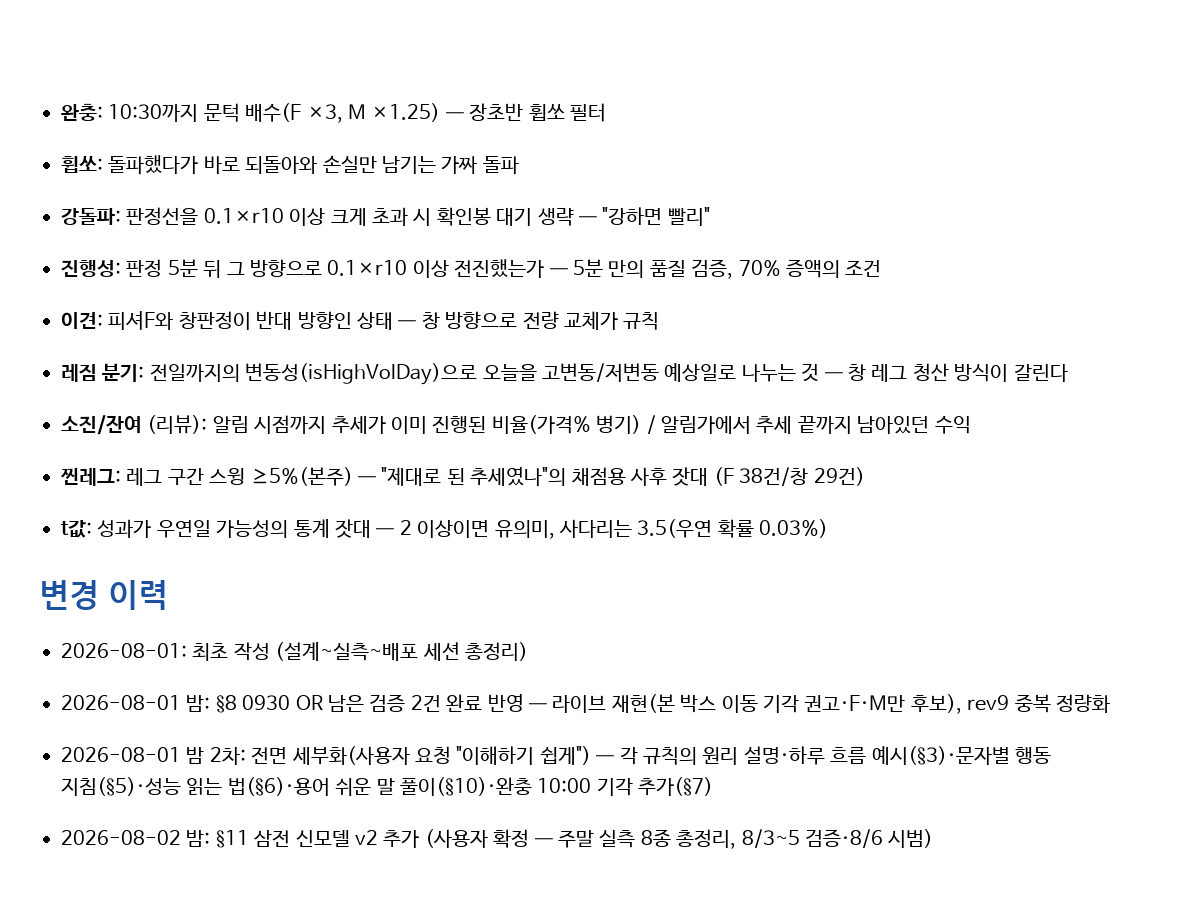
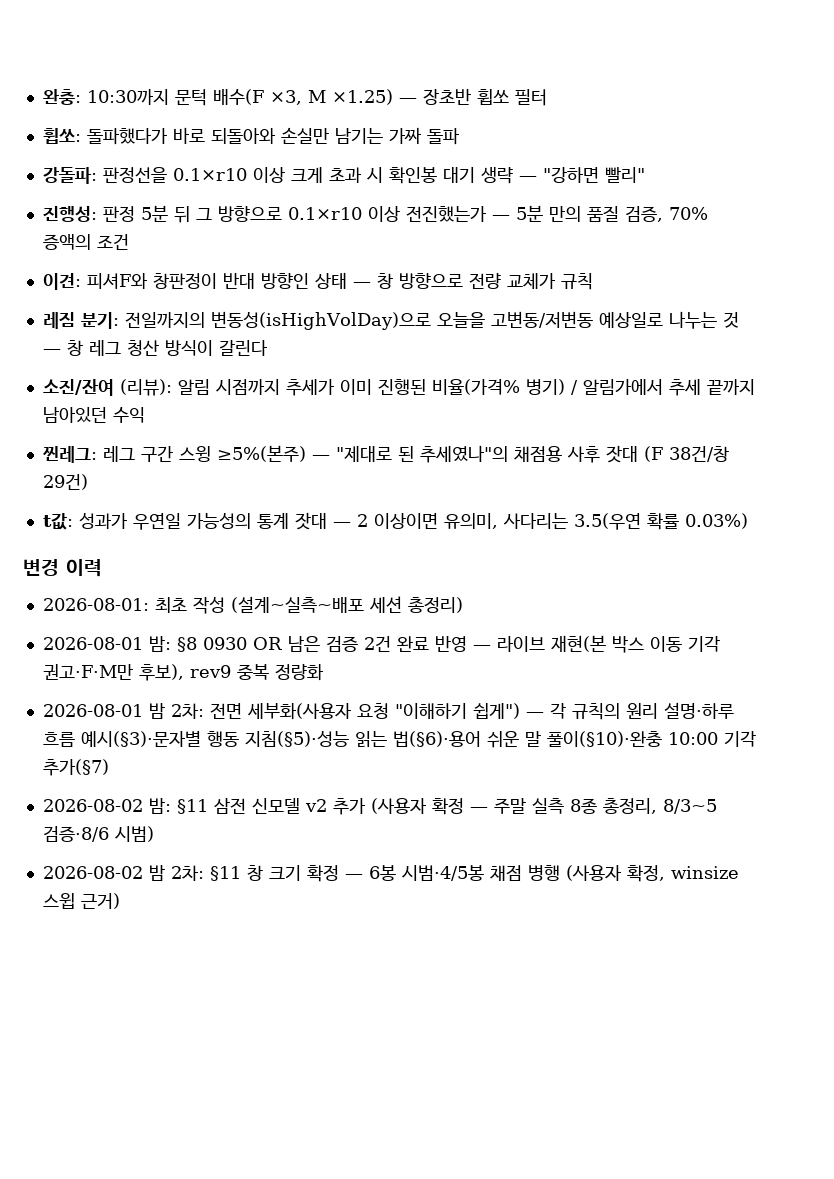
(934, 838) none -> [42,865,739,882] [42,893,120,909] // 2026-08-02 밤 2차: §11 창 크기 확정 — 6봉 시범·4/5봉 채점 병행 (사용자 확정, winsize 스윕 근거)

